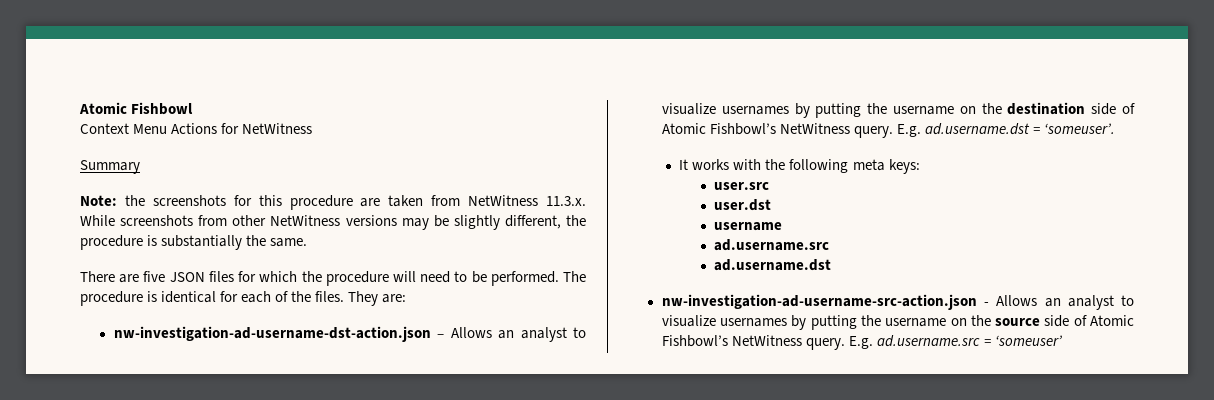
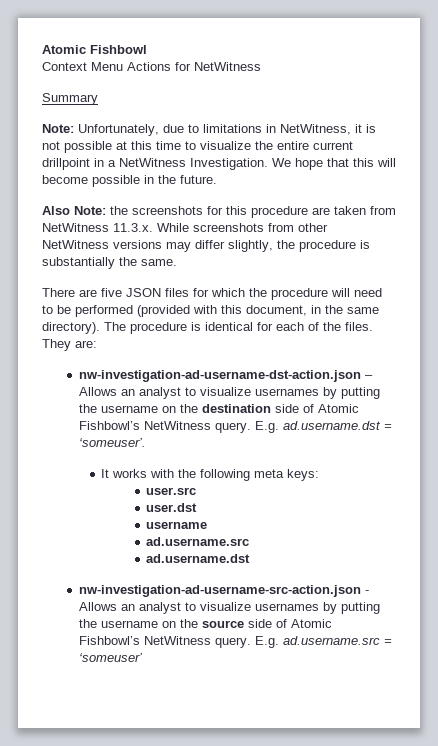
(117, 200) none -> [78,124,376,136] [42,141,353,153] [42,158,396,170] [42,175,217,187] [42,206,106,215] Unfortunately, due to limitations in NetWitness, it is not possible at this time to visualize the entire current drillpoint in a NetWitness Investigation. We hope that this will become possible in the future. // Also Note:
[433,215,561,230] be slightly different, -> [195,240,273,252] differ slightly,
[490,271,559,286] performed. -> [75,305,379,317] [42,322,100,334] performed (provided with this document, in the same directory).

